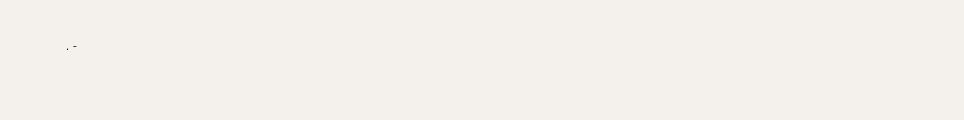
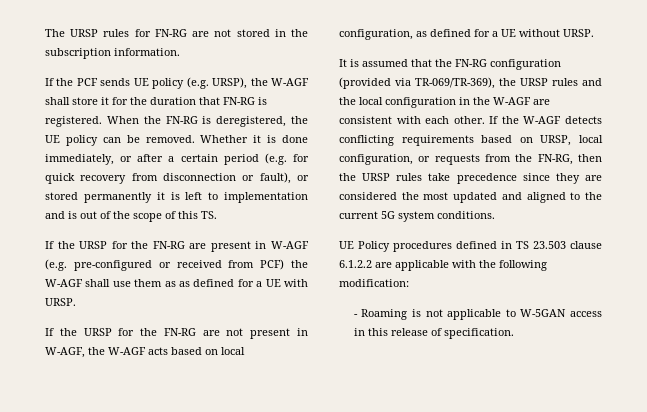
[66,46,78,50] . - -> [45,29,309,37] [45,48,180,59] [45,77,310,89] [45,97,267,105] [45,116,308,127] [45,135,308,146] [45,153,309,165] [45,172,309,184] [45,192,308,203] [45,211,217,222] [45,241,309,252] [45,259,308,271] [45,279,309,287] [45,298,76,306] [45,328,308,339] [45,347,245,358] [339,29,594,40] [339,59,561,70] [339,77,602,89] [339,97,550,108] [339,116,602,124] [339,135,603,146] [339,154,602,165] [339,173,602,184] [339,192,602,203] [339,211,495,222] [339,241,602,252] [339,260,547,271] [339,279,409,287] [353,309,602,320] [353,328,514,339] The URSP rules for FN-RG are not stored in the subscription information. // If the PCF sends UE policy (e.g. URSP), the W-AGF shall store it for the duration that FN-RG is registered. When the FN-RG is deregistered, the UE policy can be removed. Whether it is done immediately, or after a certain period (e.g. for quick recovery from disconnection or fault), or stored permanently it is left to implementation and is out of the scope of this TS. // If the URSP for the FN-RG are present in W-AGF (e.g. pre-configured or received from PCF) the W-AGF shall use them as as defined for a UE with URSP. // If the URSP for the FN-RG are not present in W-AGF, the W-AGF acts based on local configuration, as defined for a UE without URSP. // It is assumed that the FN-RG configuration (provided via TR-069/TR-369), the URSP rules and the local configuration in the W-AGF are consistent with each other. If the W-AGF detects conflicting requirements based on URSP, local configuration, or requests from the FN-RG, then the URSP rules take precedence since they are considered the most updated and aligned to the current 5G system conditions. // UE Policy procedures defined in TS 23.503 clause 6.1.2.2 are applicable with the following modification: // - Roaming is not applicable to W-5GAN access in this release of specification.

